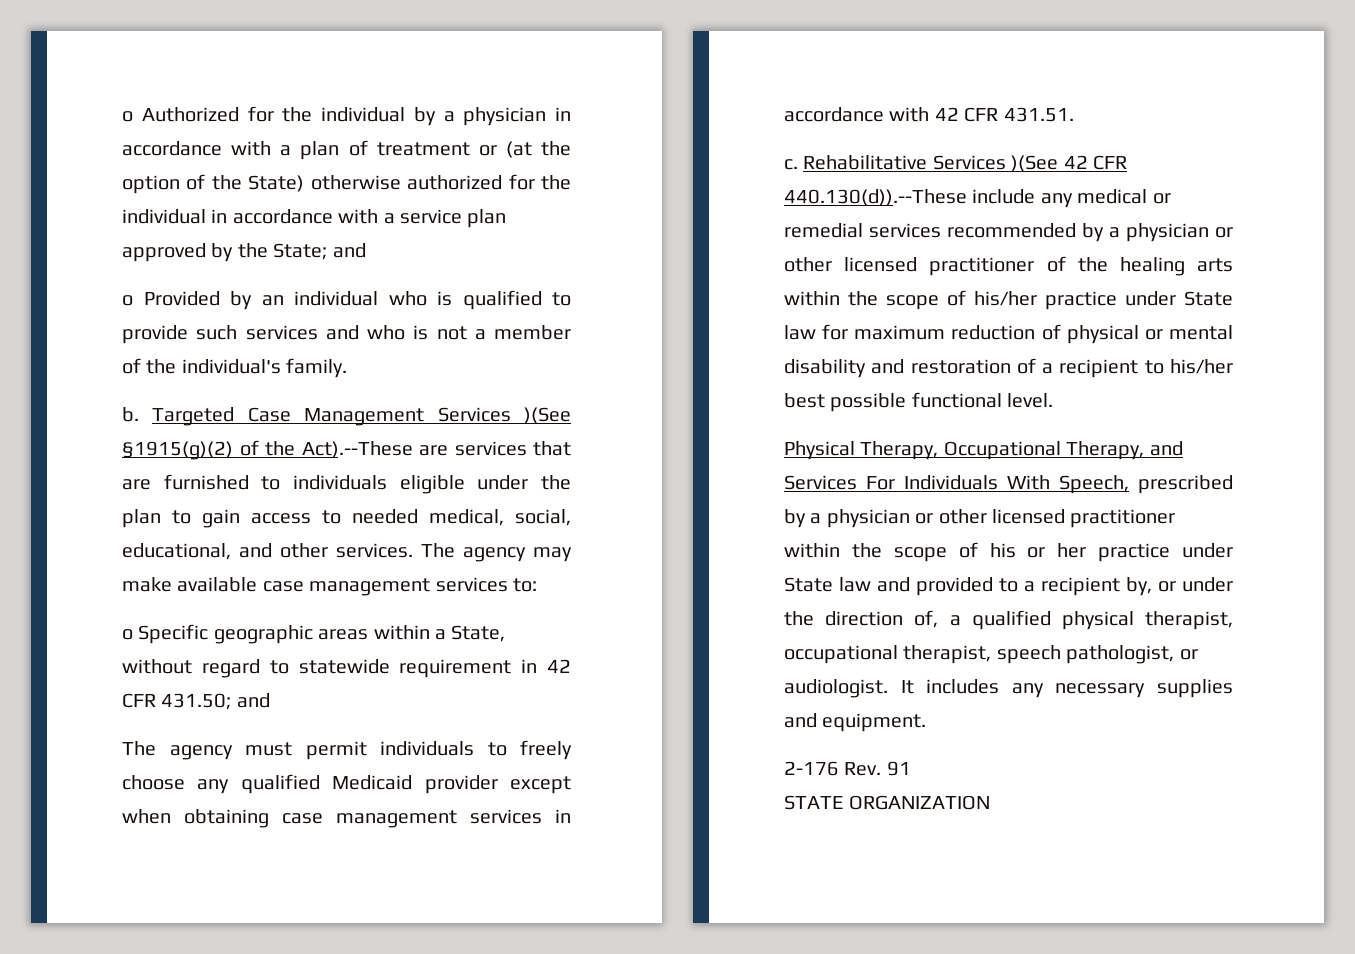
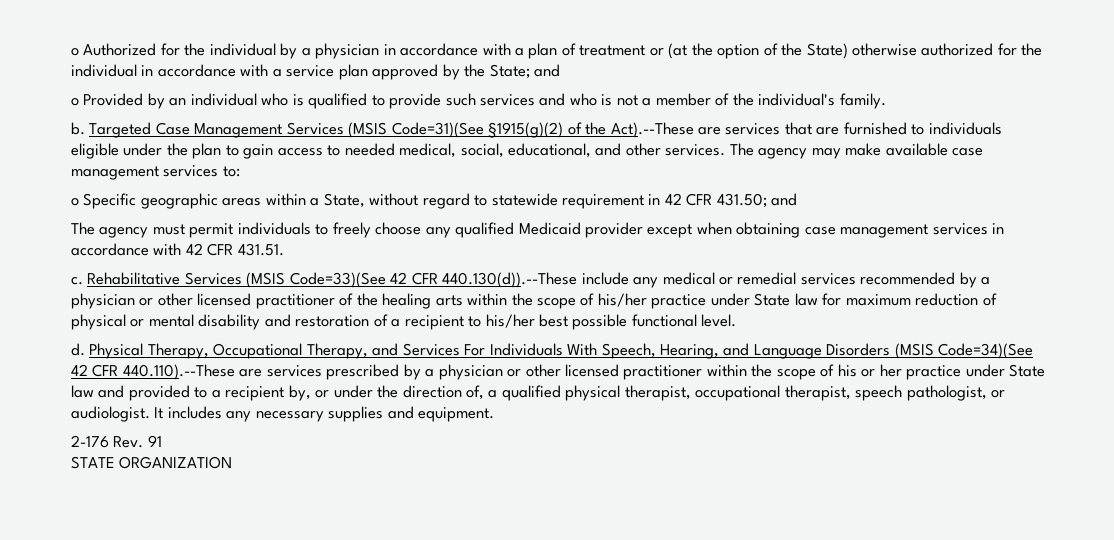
[524,407,571,424] )(See -> [348,122,484,138] (MSIS Code=31)(See
[1011,155,1059,172] )(See -> [246,272,386,288] (MSIS Code=33)(See
(1054, 400) none -> [71,343,85,356] d.
(1129, 484) none -> [660,343,1034,359] [71,364,322,380] Hearing, and Language Disorders (MSIS Code=34)(See 42 CFR 440.110).--These are services

